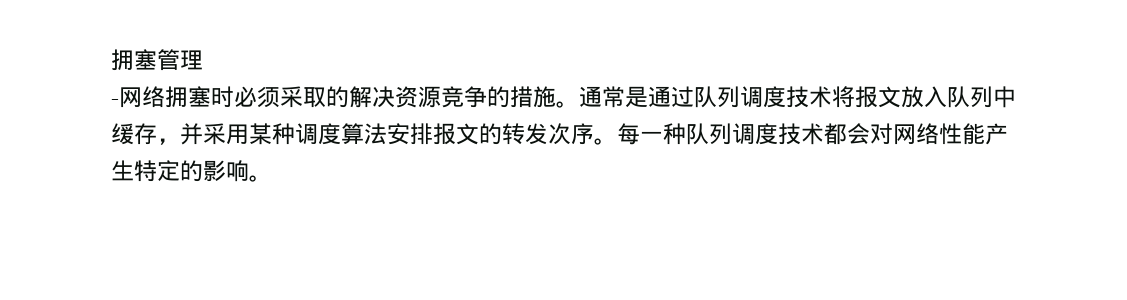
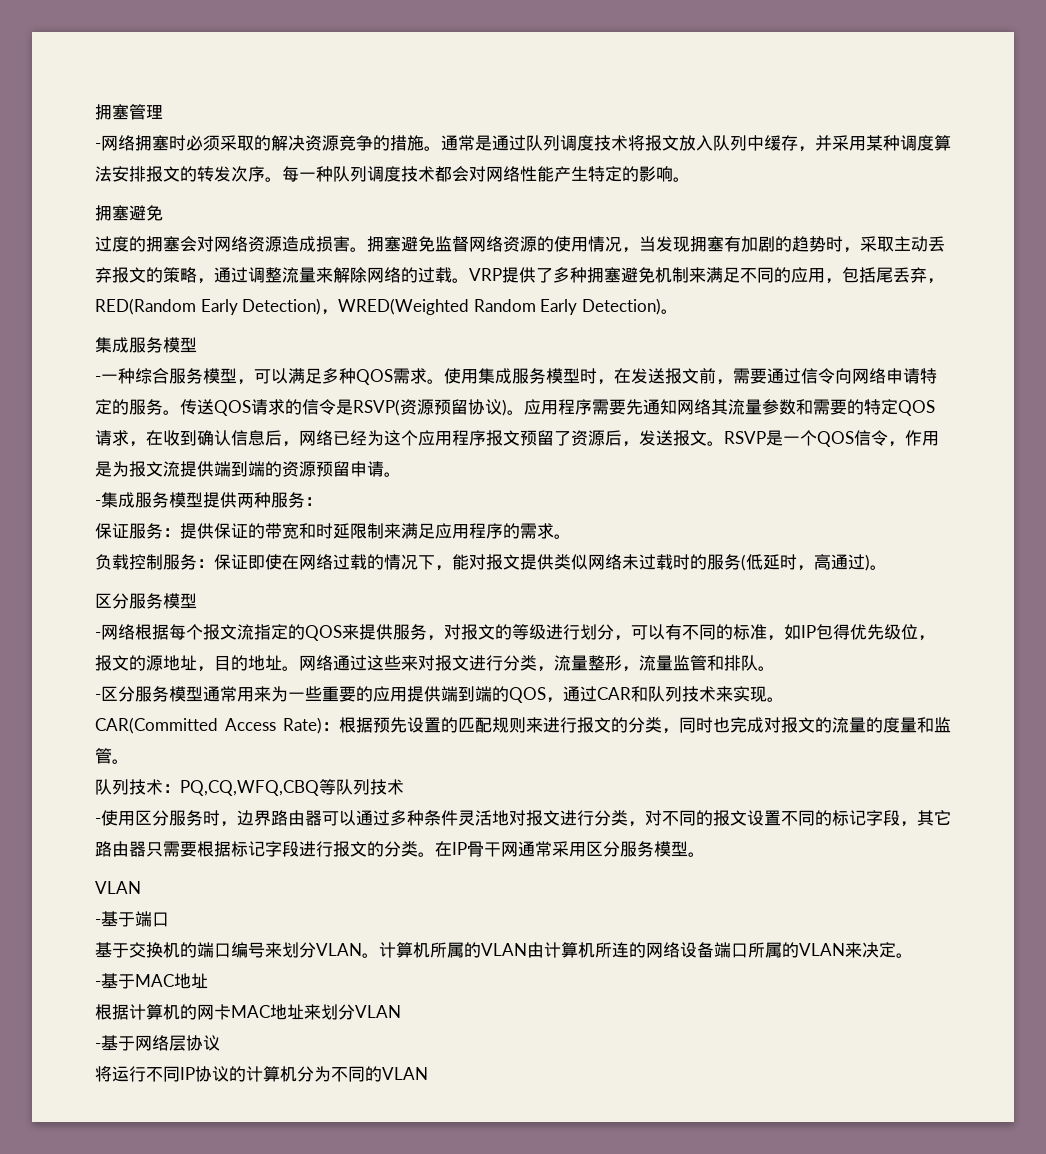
(272, 178) none -> [95,205,163,221] [95,236,945,253] [95,267,944,284] [95,298,678,315] [95,337,197,353] [95,368,937,385] [95,399,935,416] [95,430,939,447] [95,461,401,477] [95,492,322,508] [95,523,571,539] [95,554,887,571] [95,593,197,609] [95,624,935,641] [95,655,775,672] [95,686,784,703] [95,717,951,734] [95,748,129,764] [95,779,404,796] [95,810,951,827] [95,841,705,857] [95,881,141,894] [95,911,169,927] [95,942,913,958] [95,973,208,989] [95,1004,401,1020] [95,1035,220,1051] [95,1066,428,1082] // 拥塞避免 // 过度的拥塞会对网络资源造成损害。拥塞避免监督网络资源的使用情况，当发现拥塞有加剧的趋势时，采取主动丢弃报文的策略，通过调整流量来解除网络的过载。VRP提供了多种拥塞避免机制来满足不同的应用，包括尾丢弃，RED(Random Early Detection)，WRED(Weighted Random Early Detection)。 // 集成服务模型 // -一种综合服务模型，可以满足多种QOS需求。使用集成服务模型时，在发送报文前，需要通过信令向网络申请特定的服务。传送QOS请求的信令是RSVP(资源预留协议)。应用程序需要先通知网络其流量参数和需要的特定QOS请求，在收到确认信息后，网络已经为这个应用程序报文预留了资源后，发送报文。RSVP是一个QOS信令，作用是为报文流提供端到端的资源预留申请。 // -集成服务模型提供两种服务： // 保证服务：提供保证的带宽和时延限制来满足应用程序的需求。 // 负载控制服务：保证即使在网络过载的情况下，能对报文提供类似网络未过载时的服务(低延时，高通过)。 // 区分服务模型 // -网络根据每个报文流指定的QOS来提供服务，对报文的等级进行划分，可以有不同的标准，如IP包得优先级位，报文的源地址，目的地址。网络通过这些来对报文进行分类，流量整形，流量监管和排队。 // -区分服务模型通常用来为一些重要的应用提供端到端的QOS，通过CAR和队列技术来实现。 // CAR(Committed Access Rate)：根据预先设置的匹配规则来进行报文的分类，同时也完成对报文的流量的度量和监管。 // 队列技术：PQ,CQ,WFQ,CBQ等队列技术 // -使用区分服务时，边界路由器可以通过多种条件灵活地对报文进行分类，对不同的报文设置不同的标记字段，其它路由器只需要根据标记字段进行报文的分类。在IP骨干网通常采用区分服务模型。 // VLAN // -基于端口 // 基于交换机的端口编号来划分VLAN。计算机所属的VLAN由计算机所连的网络设备端口所属的VLAN来决定。 // -基于MAC地址 // 根据计算机的网卡MAC地址来划分VLAN // -基于网络层协议 // 将运行不同IP协议的计算机分为不同的VLAN

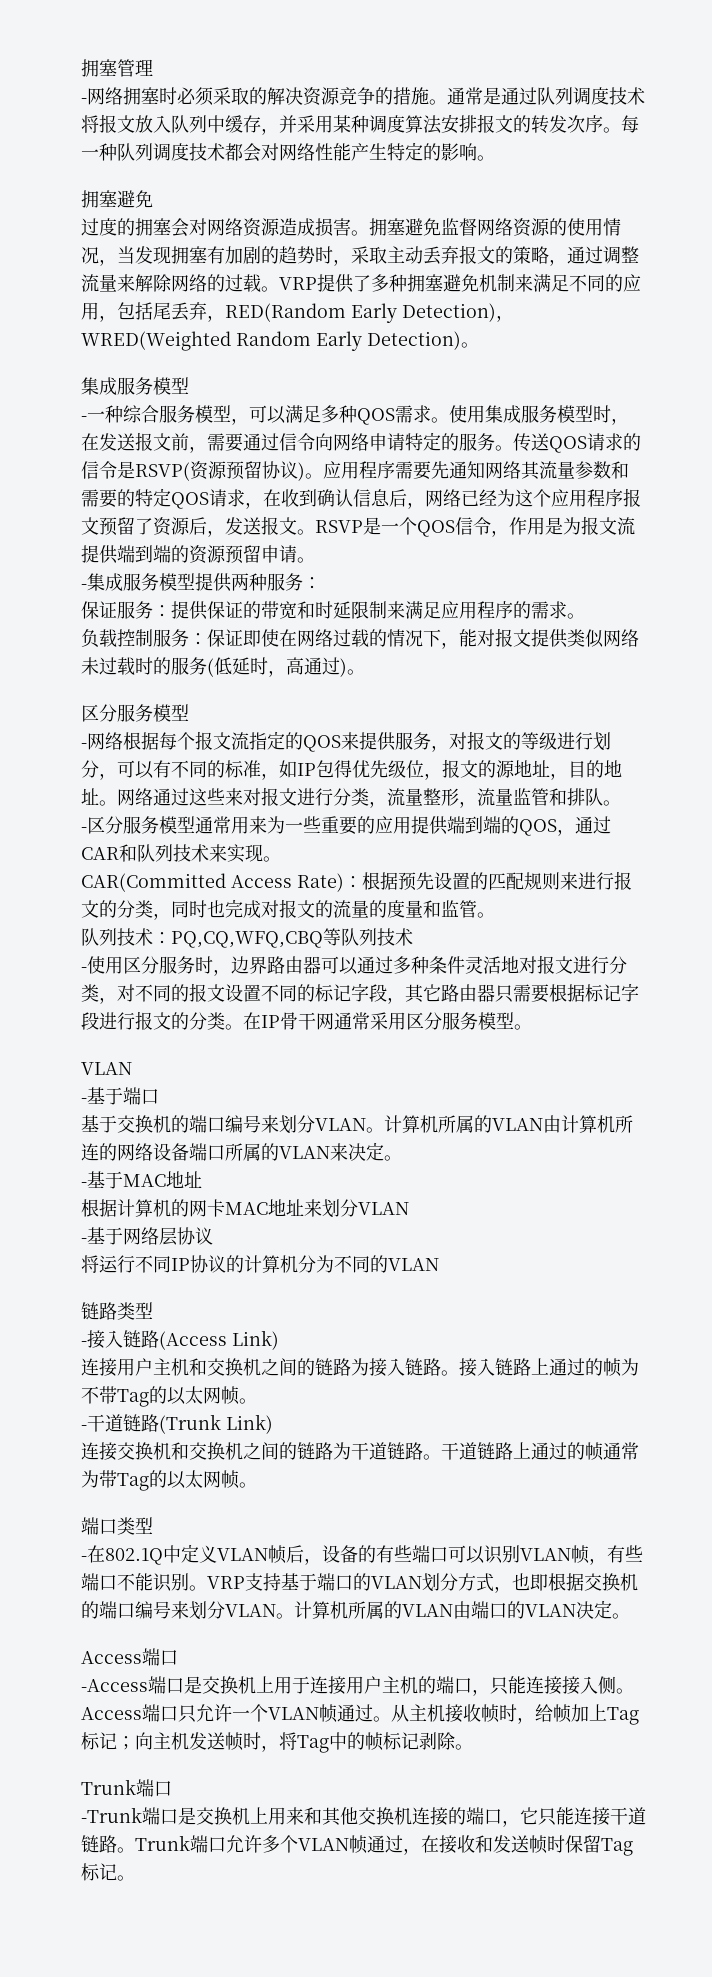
(428, 1073) none -> [81,1302,153,1320] [81,1330,279,1350] [81,1358,639,1377] [81,1386,257,1407] [81,1414,273,1434] [81,1442,639,1461] [81,1470,257,1491] [81,1517,153,1535] [81,1544,643,1565] [81,1573,638,1593] [81,1600,630,1620] [81,1648,178,1666] [81,1676,634,1696] [81,1704,639,1725] [81,1732,473,1753] [81,1779,172,1797] [81,1807,646,1827] [81,1835,633,1856] [81,1863,135,1881] // 链路类型 // -接入链路(Access Link) // 连接用户主机和交换机之间的链路为接入链路。接入链路上通过的帧为不带Tag的以太网帧。 // -干道链路(Trunk Link) // 连接交换机和交换机之间的链路为干道链路。干道链路上通过的帧通常为带Tag的以太网帧。 // 端口类型 // -在802.1Q中定义VLAN帧后，设备的有些端口可以识别VLAN帧，有些端口不能识别。VRP支持基于端口的VLAN划分方式，也即根据交换机的端口编号来划分VLAN。计算机所属的VLAN由端口的VLAN决定。 // Access端口 // -Access端口是交换机上用于连接用户主机的端口，只能连接接入侧。Access端口只允许一个VLAN帧通过。从主机接收帧时，给帧加上Tag标记；向主机发送帧时，将Tag中的帧标记剥除。 // Trunk端口 // -Trunk端口是交换机上用来和其他交换机连接的端口，它只能连接干道链路。Trunk端口允许多个VLAN帧通过，在接收和发送帧时保留Tag标记。

